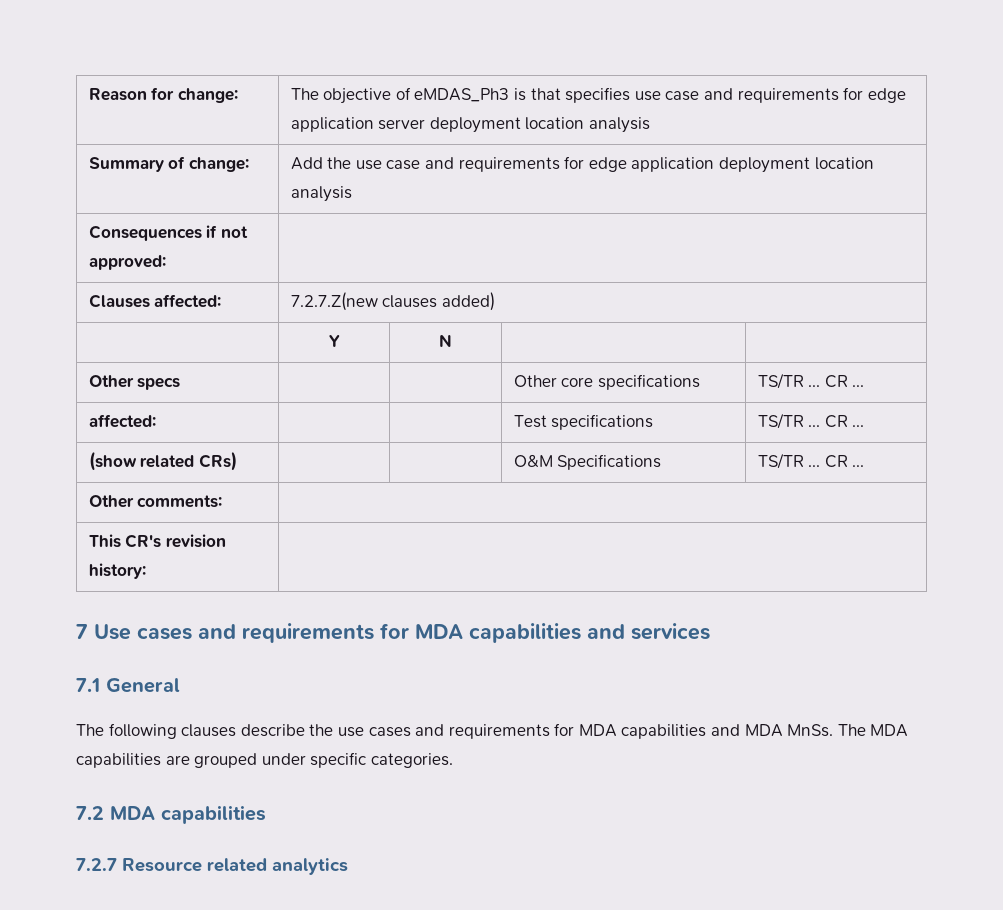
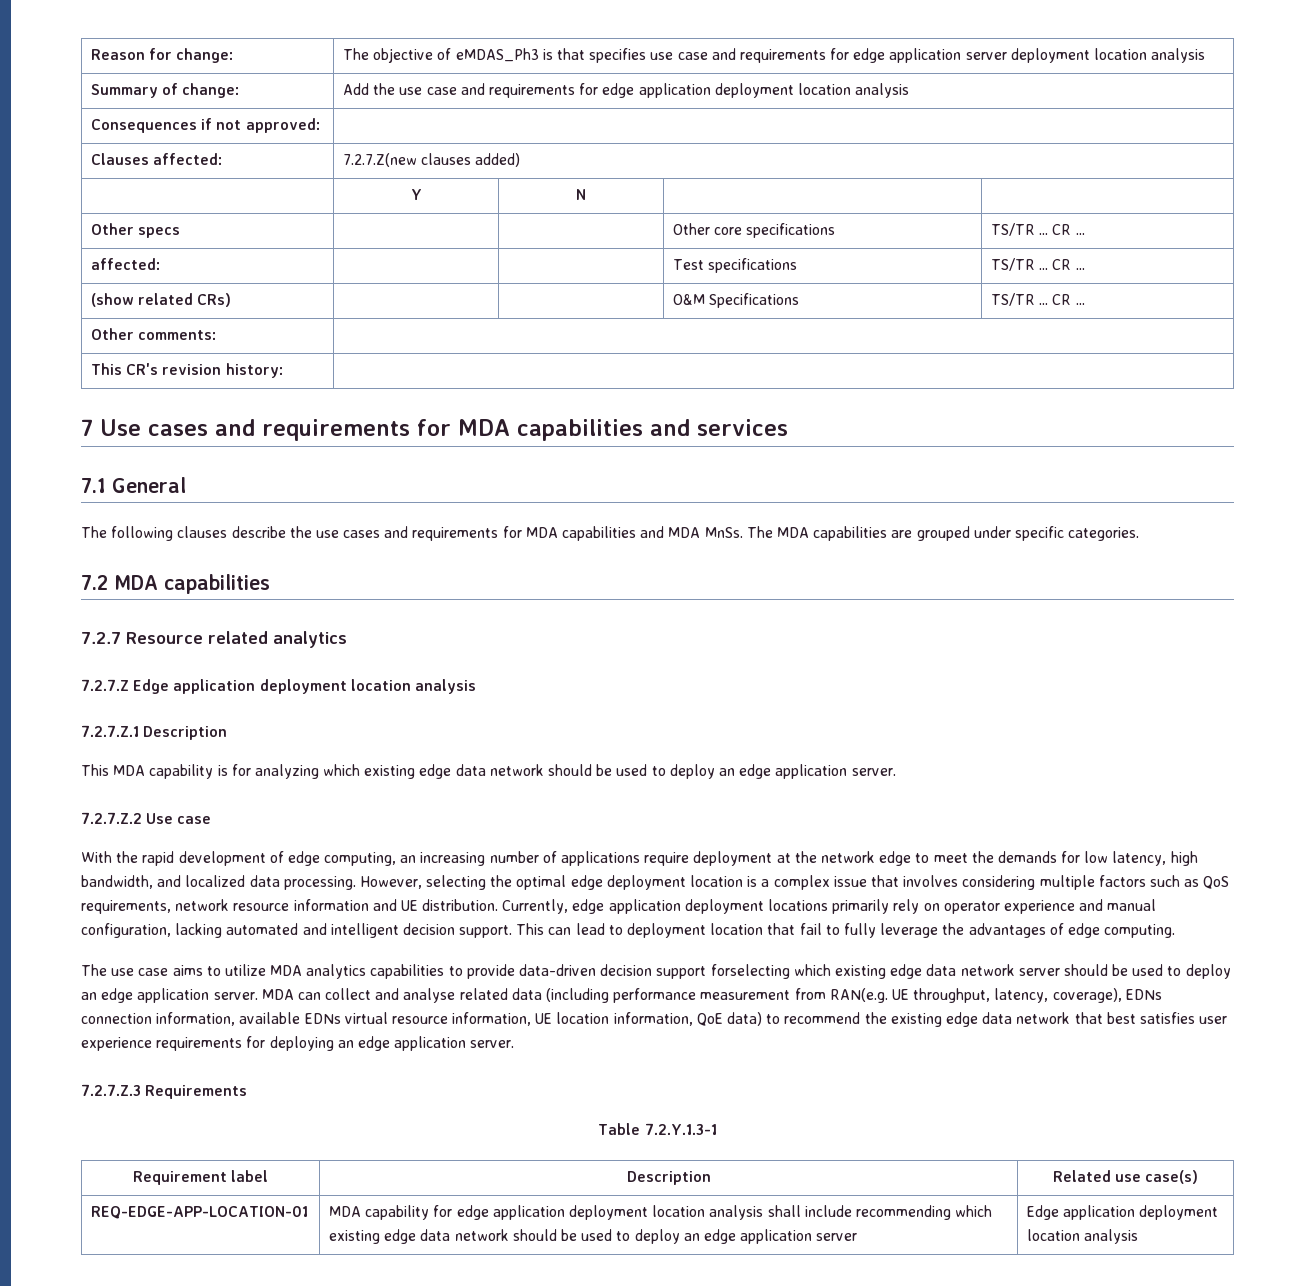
(348, 866) none -> [81,679,476,694] [81,725,228,740] [81,764,896,779] [81,812,212,824] [81,851,1198,866] [81,875,1230,890] [81,899,1157,914] [81,923,1176,938] [81,964,1231,979] [81,988,1162,1003] [81,1012,1228,1027] [81,1036,515,1051] [81,1084,248,1099] [598,1123,717,1135] [132,1170,269,1185] [626,1171,711,1185] [1052,1170,1199,1184] [91,1206,309,1219] [329,1205,993,1220] [329,1229,858,1244] [1027,1205,1219,1220] [1027,1229,1139,1244] // 7.2.7.Z Edge application deployment location analysis // 7.2.7.Z.1 Description // This MDA capability is for analyzing which existing edge data network should be used to deploy an edge application server. // 7.2.7.Z.2 Use case // With the rapid development of edge computing, an increasing number of applications require deployment at the network edge to meet the demands for low latency, high bandwidth, and localized data processing. However, selecting the optimal edge deployment location is a complex issue that involves considering multiple factors such as QoS requirements, network resource information and UE distribution. Currently, edge application deployment locations primarily rely on operator experience and manual configuration, lacking automated and intelligent decision support. This can lead to deployment location that fail to fully leverage the advantages of edge computing. // The use case aims to utilize MDA analytics capabilities to provide data-driven decision support forselecting which existing edge data network server should be used to deploy an edge application server. MDA can collect and analyse related data (including performance measurement from RAN(e.g. UE throughput, latency, coverage), EDNs connection information, available EDNs virtual resource information, UE location information, QoE data) to recommend the existing edge data network that best satisfies user experience requirements for deploying an edge application server. // 7.2.7.Z.3 Requirements // Table 7.2.Y.1.3-1 // Requirement label | Description | Related use case(s) // REQ-EDGE-APP-LOCATION-01 | MDA capability for edge application deployment location analysis shall include recommending which existing edge data network should be used to deploy an edge application server | Edge application deployment location analysis

